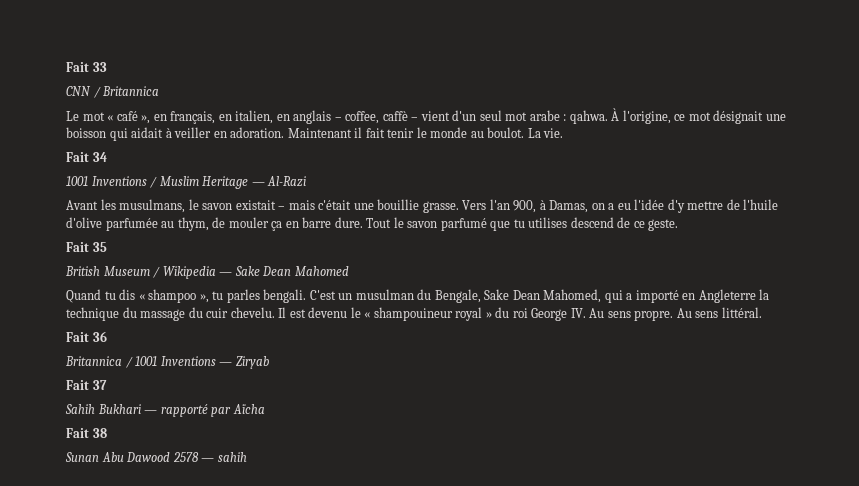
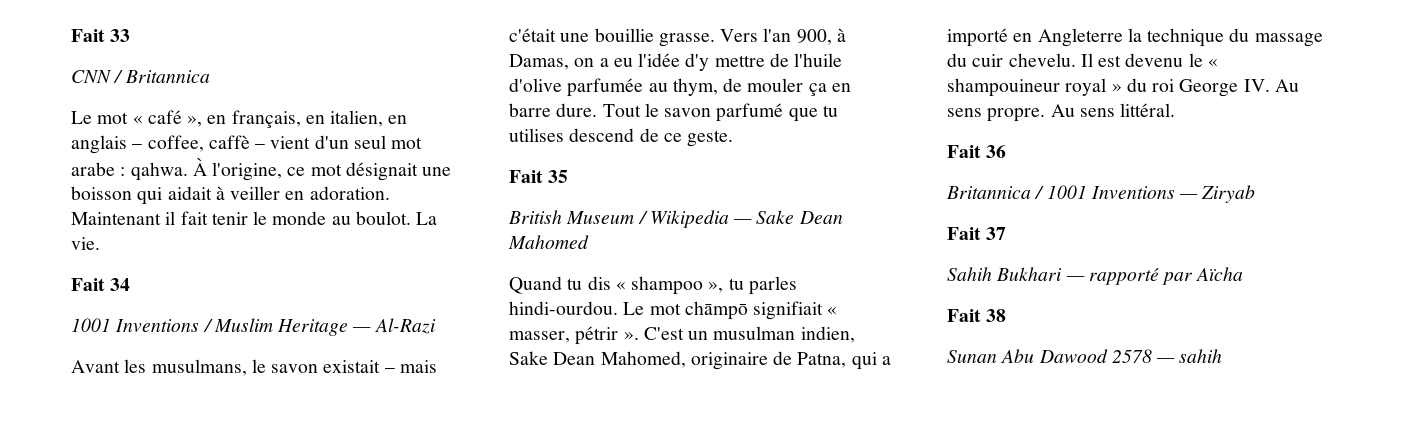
[263,289,307,303] bengali. -> [509,301,838,320] [509,326,639,345] hindi-ourdou. Le mot chāmpō signifiait « masser, pétrir ».
[417,289,481,303] du Bengale, -> [800,326,855,343] indien,
(602, 296) none -> [690,351,847,370] originaire de Patna,

